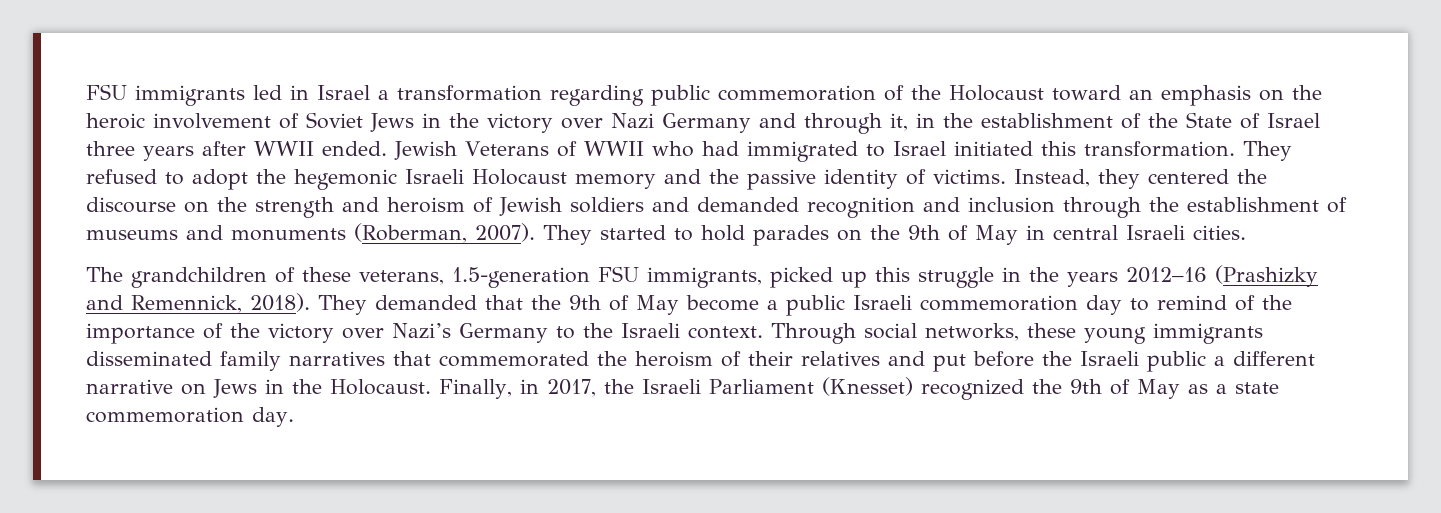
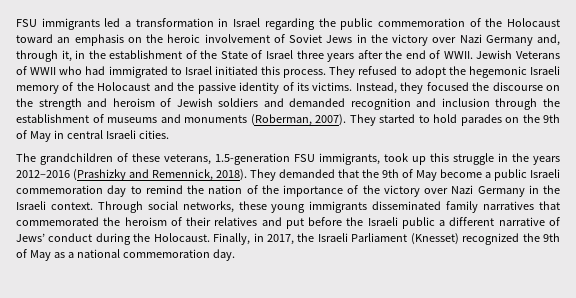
[290,85,644,106] in Israel a transformation regarding -> [125,18,336,30] a transformation in Israel regarding the
[759,113,796,128] and -> [537,34,560,46] and,
[254,141,387,156] WWII ended. -> [385,50,473,59] the end of WWII.
[1083,141,1235,157] transformation. -> [283,69,327,78] process.
[472,169,656,189] Holocaust memory -> [16,82,151,94] memory of the Holocaust
(926, 177) none -> [296,82,309,91] its
[1148,169,1229,184] centered -> [426,82,469,91] focused
[770,267,833,288] picked -> [384,153,408,162] took
[1126,267,1207,283] 2012–16 -> [16,170,70,178] 2012–2016
(1227, 302) none -> [187,185,243,194] the nation
[392,323,575,343] Nazi’s Germany to -> [451,185,539,197] Nazi Germany in
[181,379,284,398] on Jews in -> [548,217,560,226] [16,233,131,245] of Jews’ conduct during
[1234,382,1279,394] state -> [76,249,120,258] national

